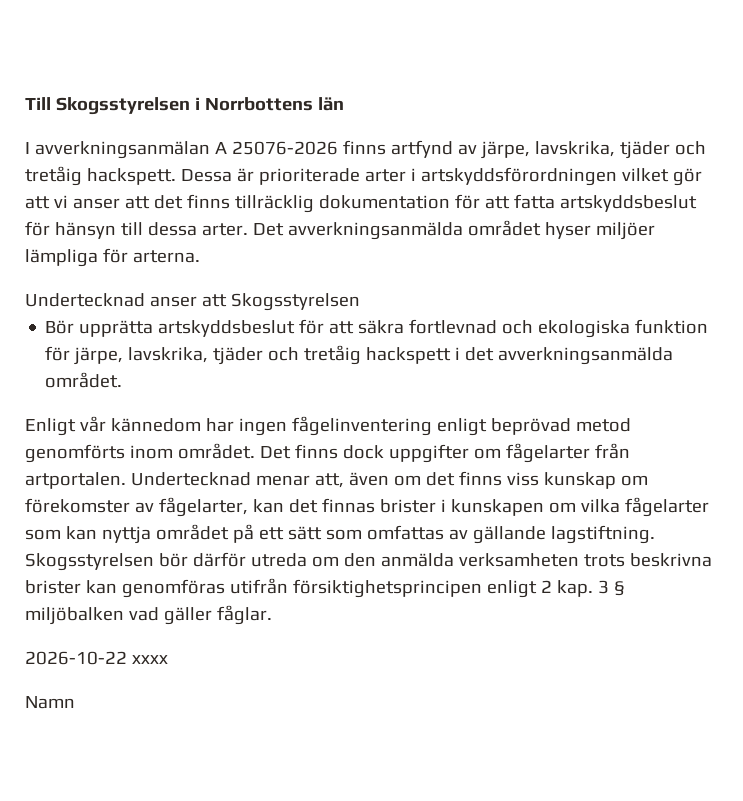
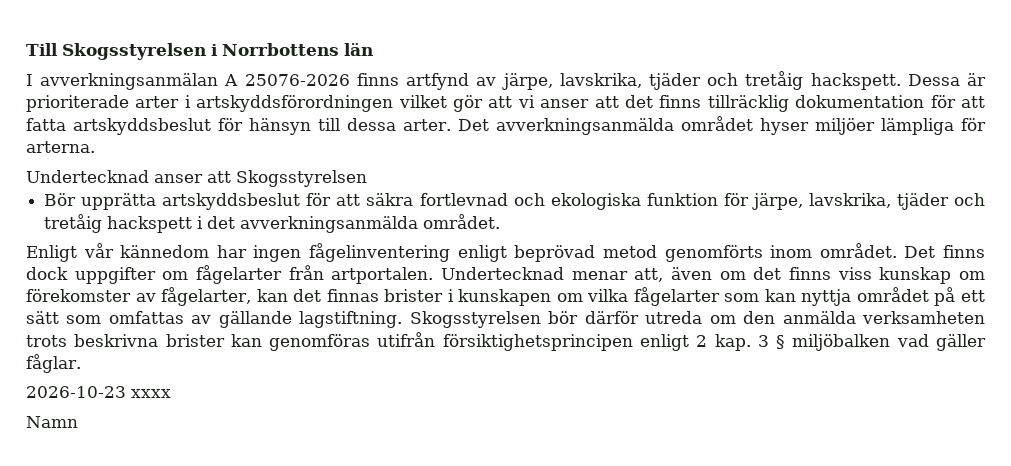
[25,651,127,665] 2026-10-22 -> [26,386,126,398] 2026-10-23

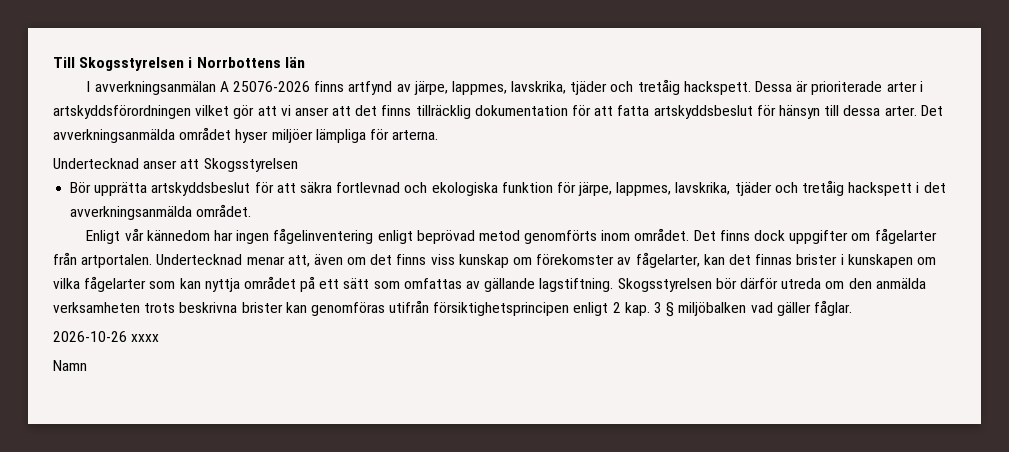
(553, 81) none -> [451,81,507,95] lappmes,
(803, 201) none -> [616,182,672,196] lappmes,
[26,386,126,398] 2026-10-23 -> [53,331,127,342] 2026-10-26

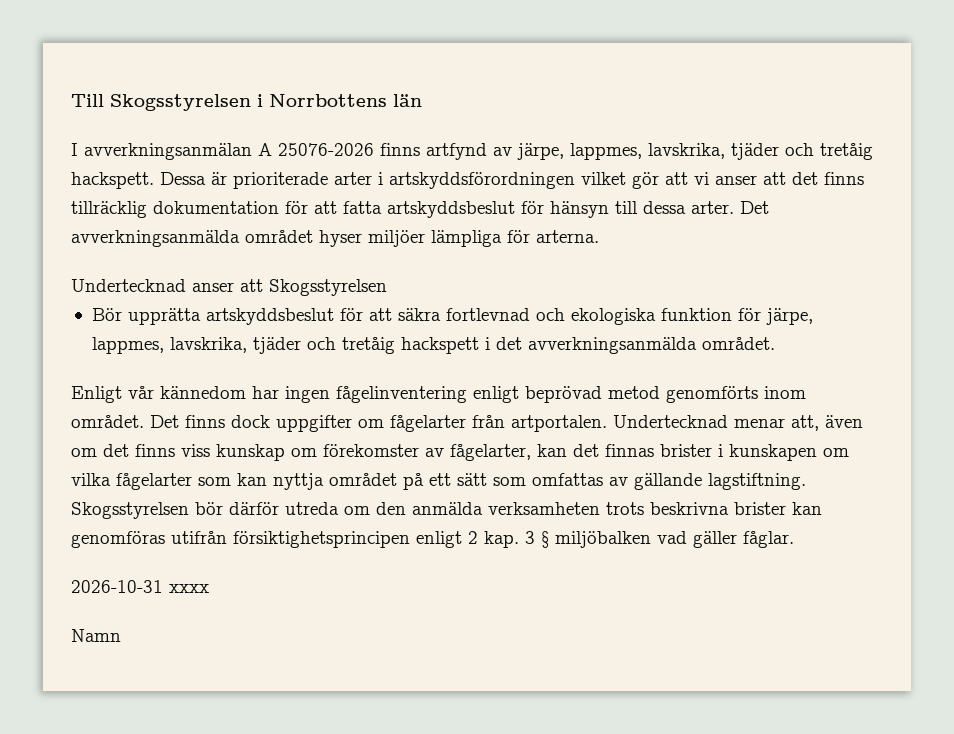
[53,331,127,342] 2026-10-26 -> [71,580,163,593] 2026-10-31

